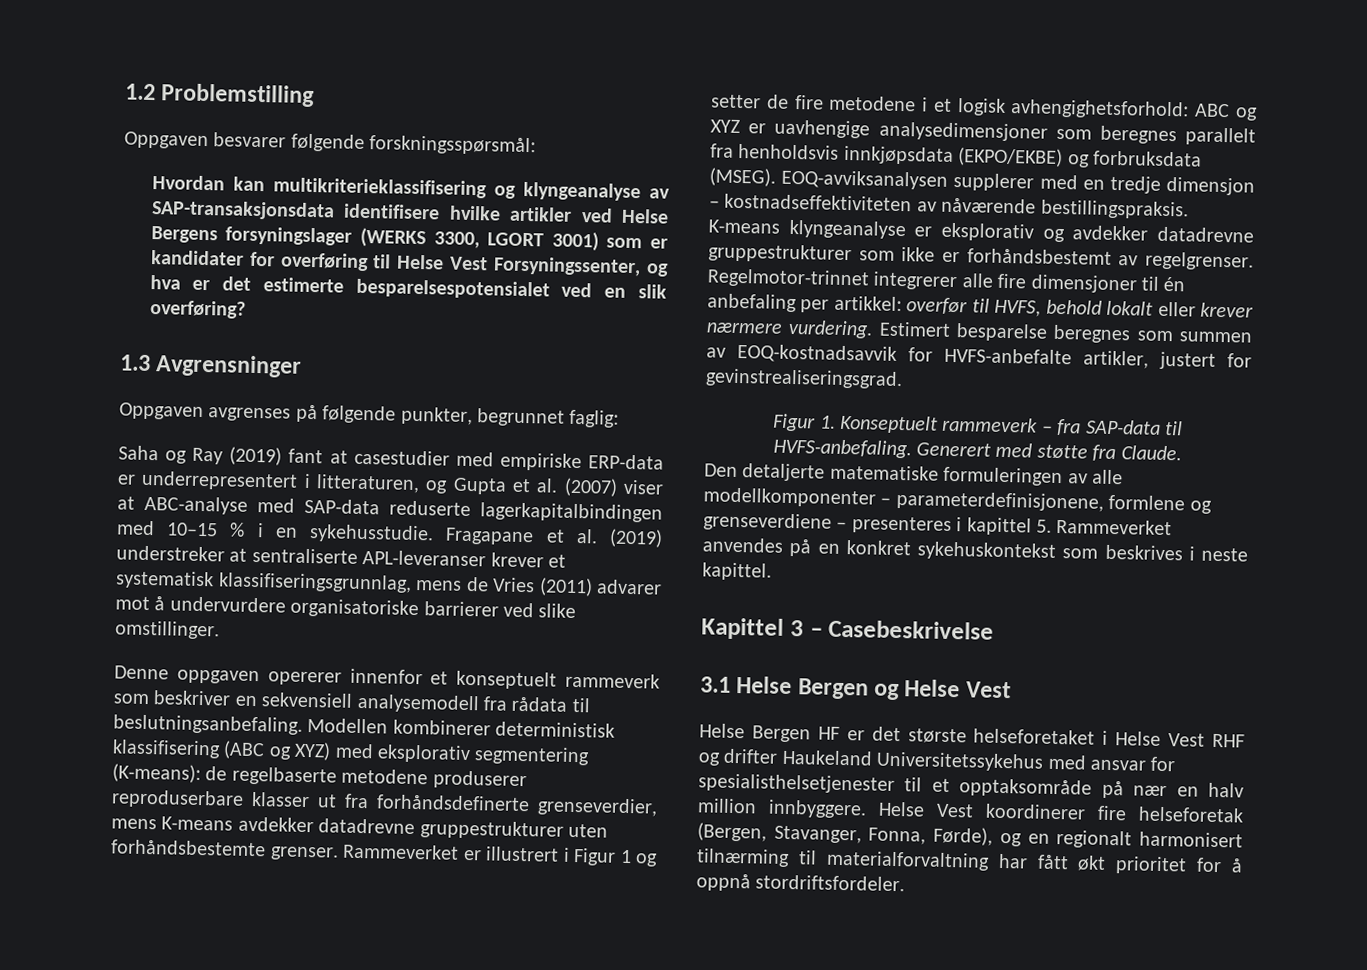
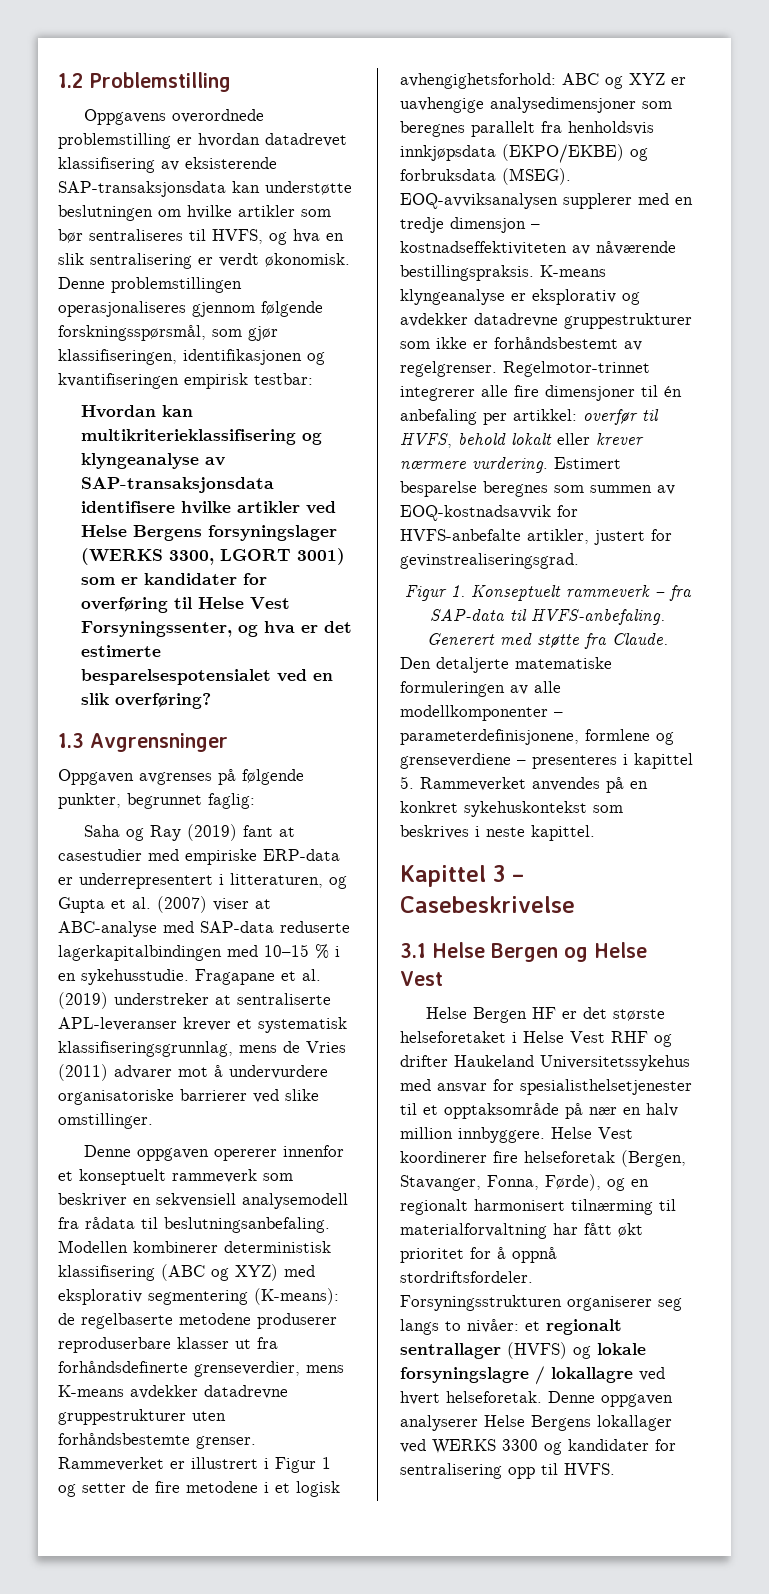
[124,131,537,156] Oppgaven besvarer følgende forskningsspørsmål: -> [83,109,264,125] [58,133,347,149] [58,157,277,173] [58,181,352,197] [58,205,331,221] [58,229,344,245] [58,253,350,269] [58,277,242,293] [58,301,323,317] [58,325,278,341] [58,349,325,365] [58,373,313,389] Oppgavens overordnede problemstilling er hvordan datadrevet klassifisering av eksisterende SAP-transaksjonsdata kan understøtte beslutningen om hvilke artikler som bør sentraliseres til HVFS, og hva en slik sentralisering er verdt økonomisk. Denne problemstillingen operasjonaliseres gjennom følgende forskningsspørsmål, som gjør klassifiseringen, identifikasjonen og kvantifiseringen empirisk testbar:
(906, 883) none -> [400,1295,682,1311] [400,1319,622,1335] [400,1342,646,1359] [400,1366,665,1385] [400,1391,673,1407] [400,1415,672,1431] [400,1439,676,1455] [400,1463,615,1479] Forsyningsstrukturen organiserer seg langs to nivåer: et regionalt sentrallager (HVFS) og lokale forsyningslagre / lokallagre ved hvert helseforetak. Denne oppgaven analyserer Helse Bergens lokallager ved WERKS 3300 og kandidater for sentralisering opp til HVFS.

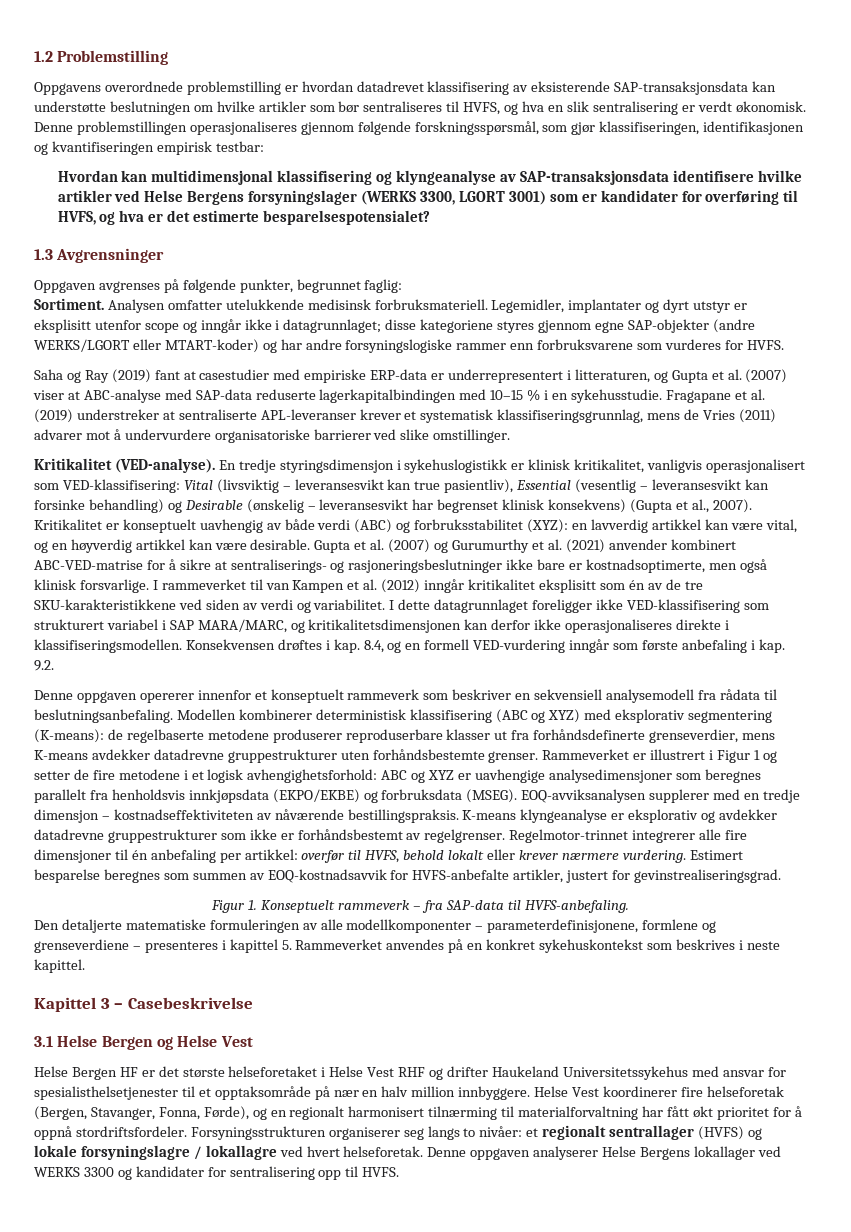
[80,429,296,445] multikriterieklassifisering -> [151,170,373,185] multidimensjonal klassifisering
[197,597,290,609] [80,621,232,637] Helse Vest Forsyningssenter, -> [57,211,96,225] HVFS,
[80,669,333,685] [80,693,211,709] besparelsespotensialet ved en slik overføring? -> [263,210,431,225] besparelsespotensialet?
(255, 801) none -> [34,298,748,313] [34,319,755,333] [34,339,784,353] // Sortiment. Analysen omfatter utelukkende medisinsk forbruksmateriell. Legemidler, implantater og dyrt utstyr er eksplisitt utenfor scope og inngår ikke i datagrunnlaget; disse kategoriene styres gjennom egne SAP-objekter (andre WERKS/LGORT eller MTART-koder) og har andre forsyningslogiske rammer enn forbruksvarene som vurderes for HVFS.
(153, 1121) none -> [34,458,806,473] [34,479,769,493] [34,499,752,513] [34,519,797,533] [34,539,736,553] [34,559,767,573] [34,579,703,593] [34,599,769,613] [34,619,729,633] [34,639,785,653] [34,660,54,671] // Kritikalitet (VED-analyse). En tredje styringsdimensjon i sykehuslogistikk er klinisk kritikalitet, vanligvis operasjonalisert som VED-klassifisering: Vital (livsviktig – leveransesvikt kan true pasientliv), Essential (vesentlig – leveransesvikt kan forsinke behandling) og Desirable (ønskelig – leveransesvikt har begrenset klinisk konsekvens) (Gupta et al., 2007). Kritikalitet er konseptuelt uavhengig av både verdi (ABC) og forbruksstabilitet (XYZ): en lavverdig artikkel kan være vital, og en høyverdig artikkel kan være desirable. Gupta et al. (2007) og Gurumurthy et al. (2021) anvender kombinert ABC-VED-matrise for å sikre at sentraliserings- og rasjoneringsbeslutninger ikke bare er kostnadsoptimerte, men også klinisk forsvarlige. I rammeverket til van Kampen et al. (2012) inngår kritikalitet eksplisitt som én av de tre SKU-karakteristikkene ved siden av verdi og variabilitet. I dette datagrunnlaget foreligger ikke VED-klassifisering som strukturert variabel i SAP MARA/MARC, og kritikalitetsdimensjonen kan derfor ikke operasjonaliseres direkte i klassifiseringsmodellen. Konsekvensen drøftes i kap. 8.4, og en formell VED-vurdering inngår som første anbefaling i kap. 9.2.
[427,633,668,649] Generert med støtte fra Claude. -> (629, 906) none

